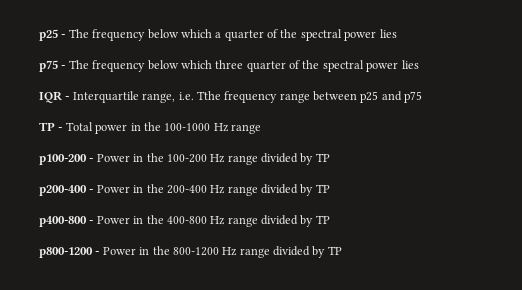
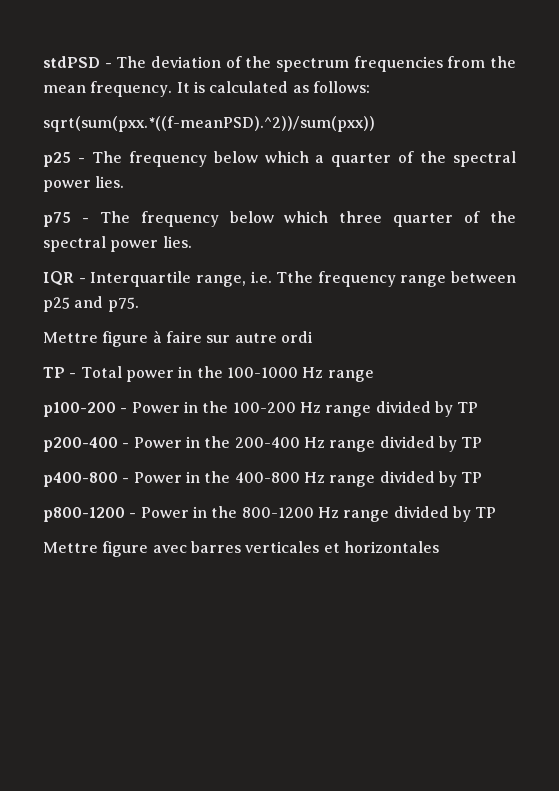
(39, 35) none -> [43,56,516,72] [43,81,370,97] [43,116,375,132] stdPSD - The deviation of the spectrum frequencies from the mean frequency. It is calculated as follows: // sqrt(sum(pxx.*((f-meanPSD).^2))/sum(pxx)) //
[379,29,397,38] lies -> [95,176,125,188] lies.
[401,60,419,69] lies -> [162,236,192,248] lies.
[404,91,423,103] p75 -> [107,297,139,312] [43,330,313,347] p75. // Mettre figure à faire sur autre ordi
(342, 250) none -> [43,541,439,557] // Mettre figure avec barres verticales et horizontales

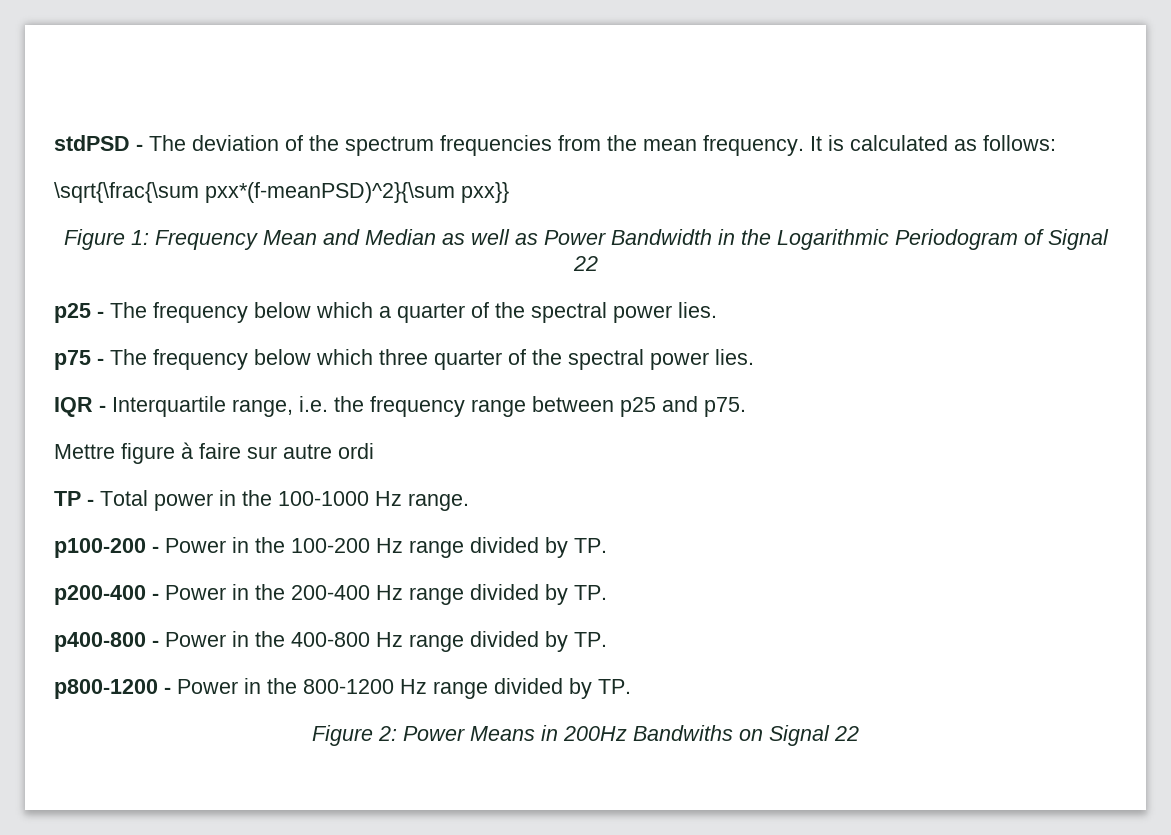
[43,116,375,132] sqrt(sum(pxx.*((f-meanPSD).^2))/sum(pxx)) -> [54,182,509,203] [63,229,1109,250] [572,256,598,271] \sqrt{\frac{\sum pxx*(f-meanPSD)^2}{\sum pxx}} // Figure 1: Frequency Mean and Median as well as Power Bandwidth in the Logarithmic Periodogram of Signal 22
[276,271,314,283] Tthe -> [334,396,364,412] the
[327,370,374,382] range -> [408,493,469,511] range.
[457,402,479,413] TP -> [574,538,607,553] TP.
[461,437,483,448] TP -> [574,585,607,600] TP.
[461,472,483,483] TP -> [574,632,607,647] TP.
[475,507,497,518] [43,541,439,557] TP // Mettre figure avec barres verticales et horizontales -> [598,679,631,694] [312,725,859,746] TP. // Figure 2: Power Means in 200Hz Bandwiths on Signal 22

